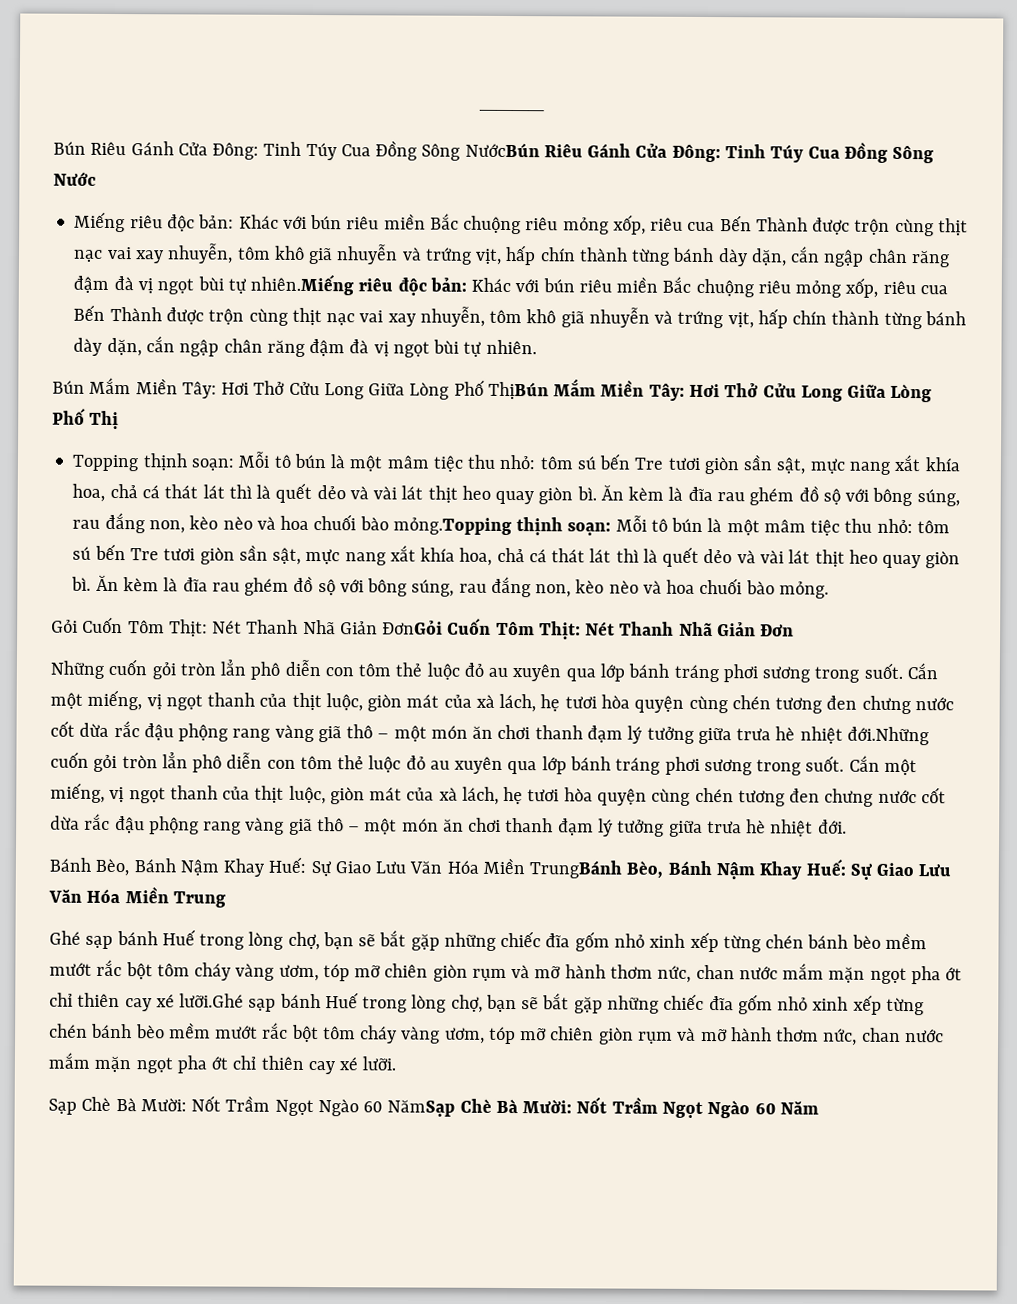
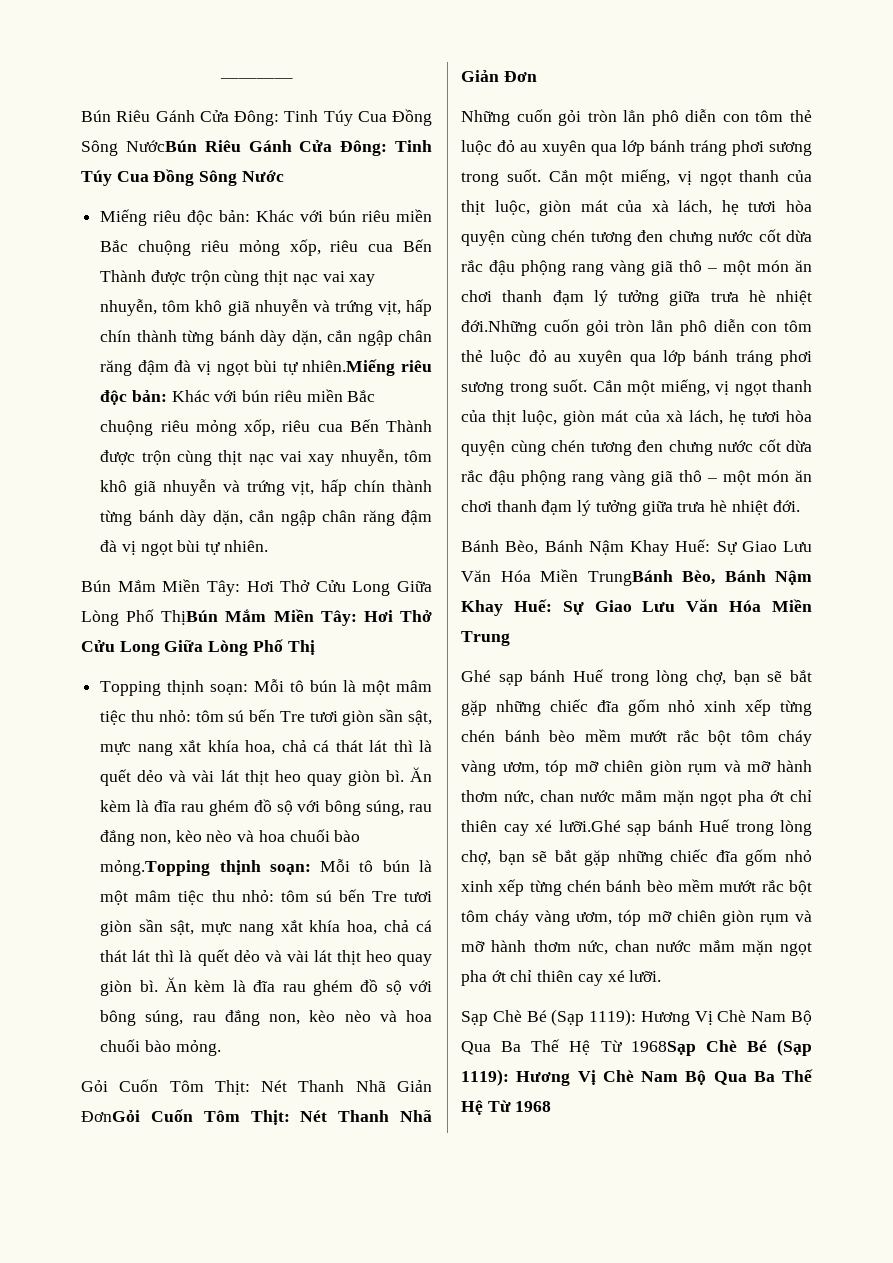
[115,1095,819,1119] Bà Mười: Nốt Trầm Ngọt Ngào 60 NămSạp Chè Bà Mười: Nốt Trầm Ngọt Ngào 60 Năm -> [526,1009,812,1026] [461,1039,812,1056] [461,1069,813,1086] [461,1100,552,1115] Bé (Sạp 1119): Hương Vị Chè Nam Bộ Qua Ba Thế Hệ Từ 1968Sạp Chè Bé (Sạp 1119): Hương Vị Chè Nam Bộ Qua Ba Thế Hệ Từ 1968

